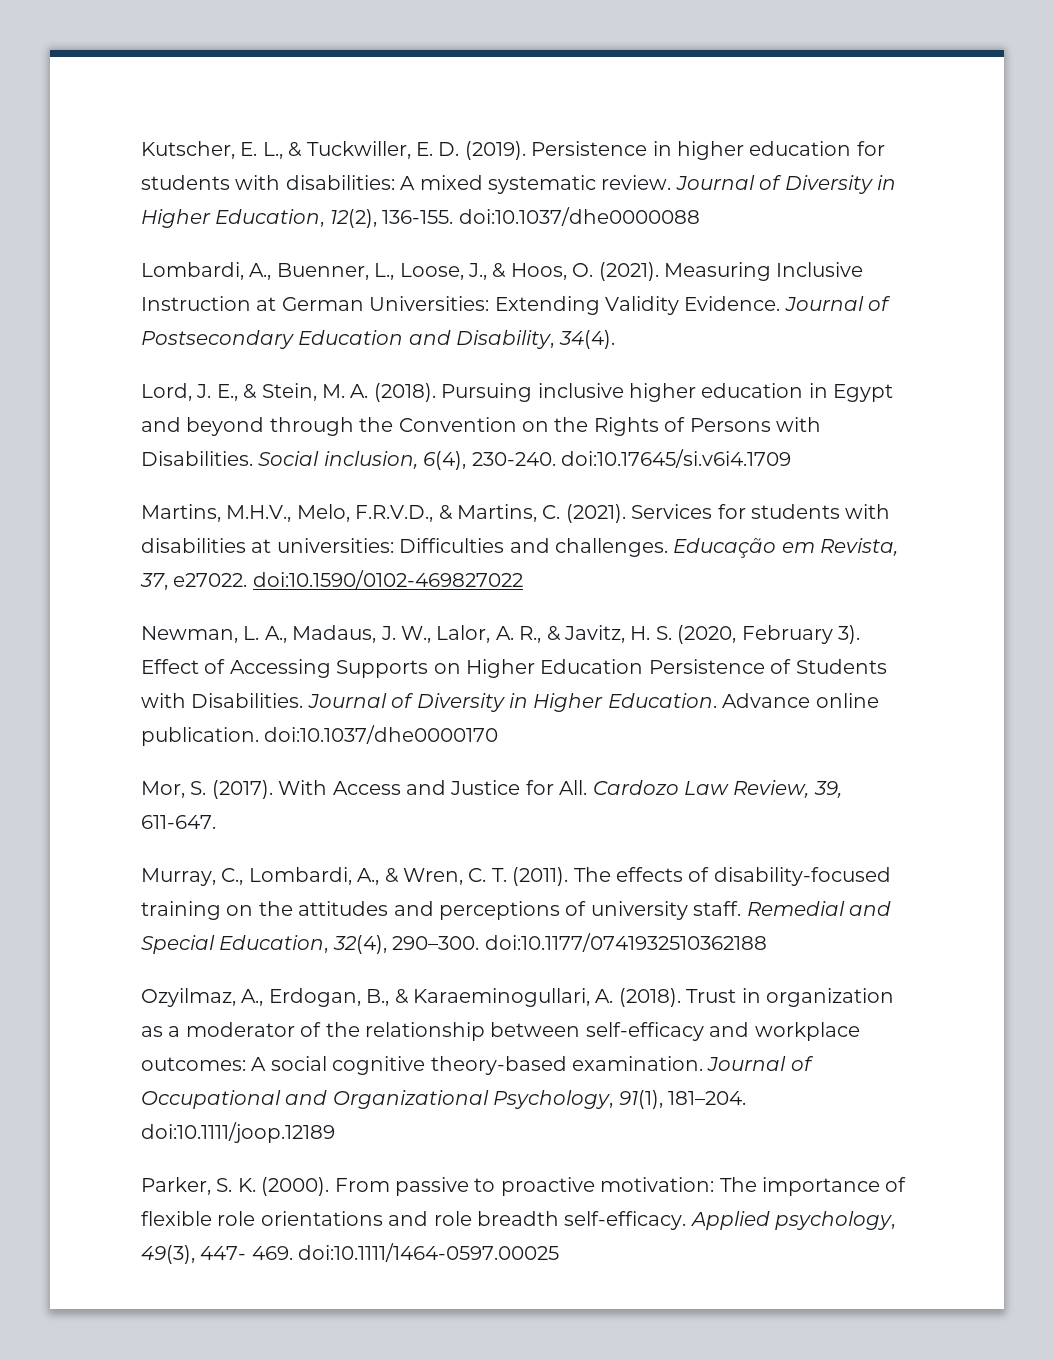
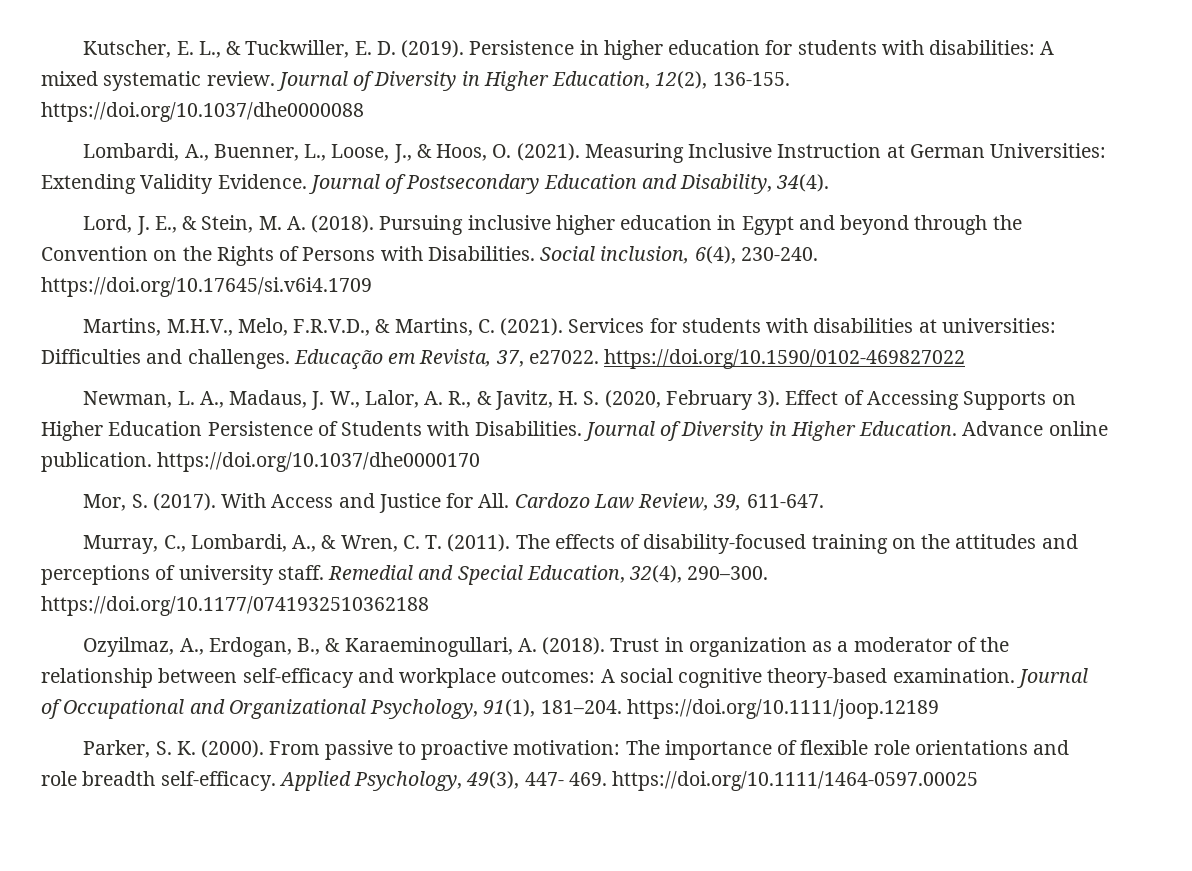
[458,207,700,226] doi:10.1037/dhe0000088 -> [41,102,364,122] https://doi.org/10.1037/dhe0000088
[561,449,791,468] doi:10.17645/si.v6i4.1709 -> [41,277,372,297] https://doi.org/10.17645/si.v6i4.1709
[252,570,523,589] doi:10.1590/0102-469827022 -> [604,349,966,369] https://doi.org/10.1590/0102-469827022
[264,725,499,744] doi:10.1037/dhe0000170 -> [157,452,481,472] https://doi.org/10.1037/dhe0000170
[484,933,767,952] doi:10.1177/0741932510362188 -> [41,596,429,616] https://doi.org/10.1177/0741932510362188
[141,1122,335,1143] doi:10.1111/joop.12189 -> [626,699,939,719] https://doi.org/10.1111/joop.12189
[775,1211,896,1230] psychology, -> [354,771,463,791] Psychology,
[298,1243,560,1262] doi:10.1111/1464-0597.00025 -> [612,771,979,791] https://doi.org/10.1111/1464-0597.00025

